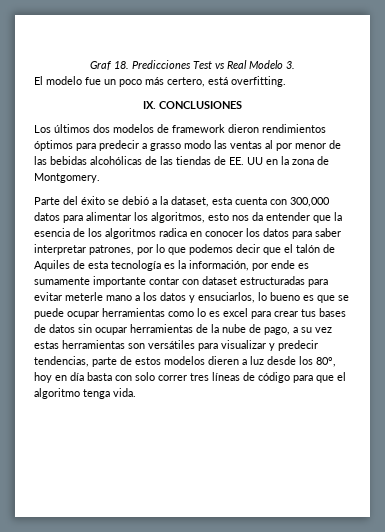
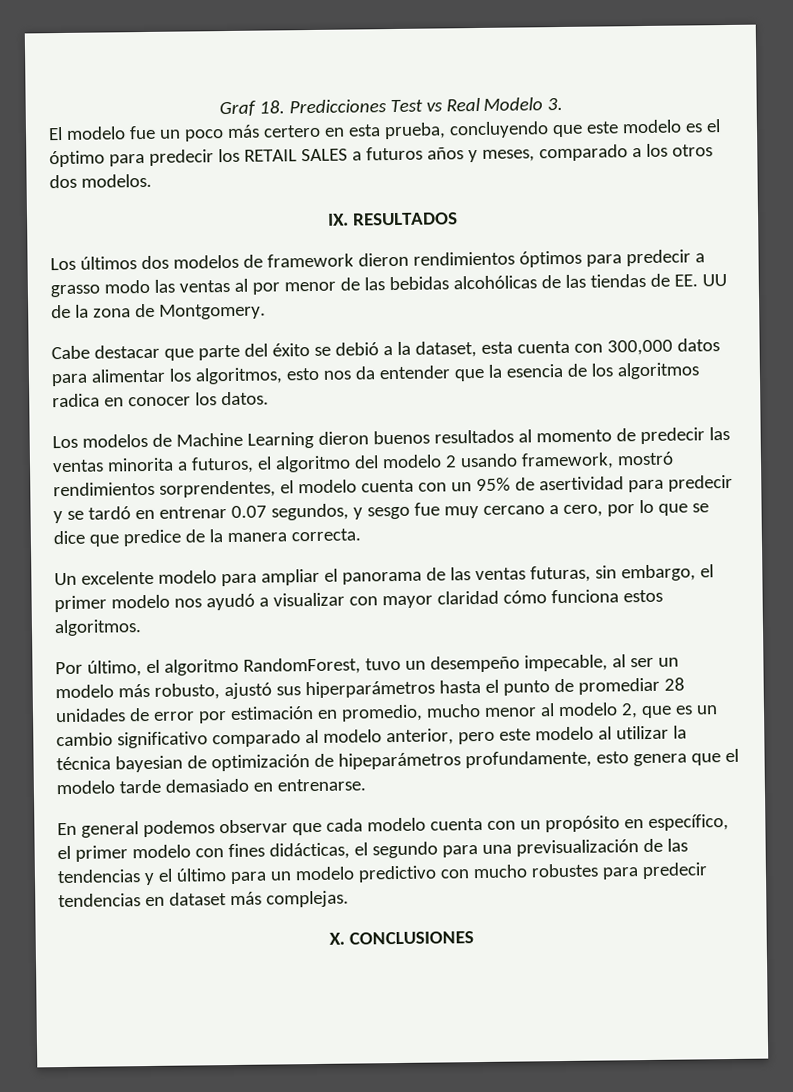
[167,76,286,87] certero, está overfitting. -> [262,119,721,140] [49,143,713,168] [49,173,152,189] certero en esta prueba, concluyendo que este modelo es el óptimo para predecir los RETAIL SALES a futuros años y meses, comparado a los otros dos modelos.
[159,101,242,109] CONCLUSIONES -> [351,212,458,226] RESULTADOS
[266,159,278,165] en -> [51,304,71,319] de
[34,197,60,205] Parte -> [51,344,240,361] Cabe destacar que parte
[263,228,341,239] [34,244,335,255] [34,260,309,271] [34,276,328,287] [34,292,349,303] [34,308,346,319] [34,324,332,335] [34,340,318,351] [34,356,336,367] [34,372,346,383] [34,388,136,399] datos para saber interpretar patrones, por lo que podemos decir que el talón de Aquiles de esta tecnología es la información, por ende es sumamente importante contar con dataset estructuradas para evitar meterle mano a los datos y ensuciarlos, lo bueno es que se puede ocupar herramientas como lo es excel para crear tus bases de datos sin ocupar herramientas de la nube de pago, a su vez estas herramientas son versátiles para visualizar y predecir tendencias, parte de estos modelos dieren a luz desde los 80°, hoy en día basta con solo correr tres líneas de código para que el algoritmo tenga vida. -> [220,391,269,406] [52,426,730,449] [52,451,674,474] [53,474,733,498] [53,499,709,524] [53,528,361,547] [54,564,714,587] [54,589,663,613] [54,619,142,637] [55,654,679,677] [55,677,685,700] [55,702,718,724] [56,725,687,749] [56,748,739,773] [56,778,366,795] [57,814,729,838] [57,838,688,862] [57,862,708,886] [58,890,349,908] [328,931,474,945] datos. // Los modelos de Machine Learning dieron buenos resultados al momento de predecir las ventas minorita a futuros, el algoritmo del modelo 2 usando framework, mostró rendimientos sorprendentes, el modelo cuenta con un 95% de asertividad para predecir y se tardó en entrenar 0.07 segundos, y sesgo fue muy cercano a cero, por lo que se dice que predice de la manera correcta. // Un excelente modelo para ampliar el panorama de las ventas futuras, sin embargo, el primer modelo nos ayudó a visualizar con mayor claridad cómo funciona estos algoritmos. // Por último, el algoritmo RandomForest, tuvo un desempeño impecable, al ser un modelo más robusto, ajustó sus hiperparámetros hasta el punto de promediar 28 unidades de error por estimación en promedio, mucho menor al modelo 2, que es un cambio significativo comparado al modelo anterior, pero este modelo al utilizar la técnica bayesian de optimización de hipeparámetros profundamente, esto genera que el modelo tarde demasiado en entrenarse. // En general podemos observar que cada modelo cuenta con un propósito en específico, el primer modelo con fines didácticas, el segundo para una previsualización de las tendencias y el último para un modelo predictivo con mucho robustes para predecir tendencias en dataset más complejas. // X. CONCLUSIONES

